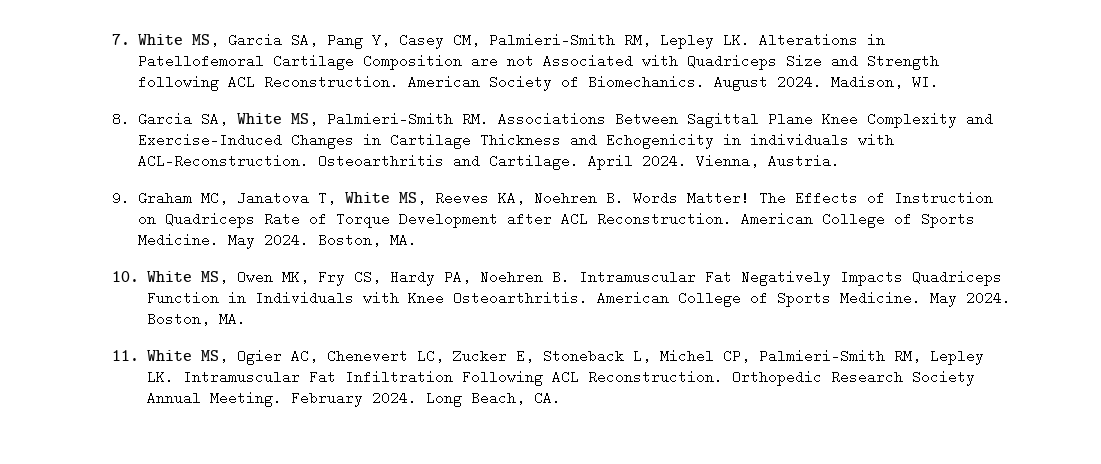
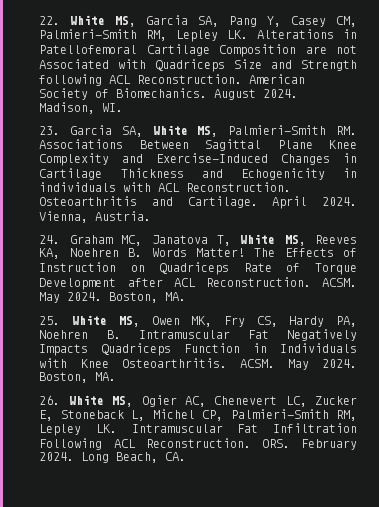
[111,34,130,45] 7. -> [39,16,61,25] 22.
[111,112,130,126] 8. -> [39,126,61,135] 23.
[138,154,310,168] ACL-Reconstruction. -> [158,182,292,192] ACL Reconstruction.
[111,191,130,205] 9. -> [39,235,61,244] 24.
[741,212,976,228] [138,233,418,249] [111,271,139,282] American College of Sports Medicine. May 2024. Boston, MA. // 10. -> [322,278,357,287] [39,292,187,303] [39,316,61,325] ACSM. May 2024. Boston, MA. // 25.
[597,291,1012,307] [147,312,247,326] [111,350,139,361] American College of Sports Medicine. May 2024. Boston, MA. // 11. -> [239,359,357,370] [39,372,117,383] [39,395,61,405] ACSM. May 2024. Boston, MA. // 26.
[732,370,976,386] [147,391,283,407] Orthopedic Research Society Annual Meeting. -> [261,439,290,448] ORS.

